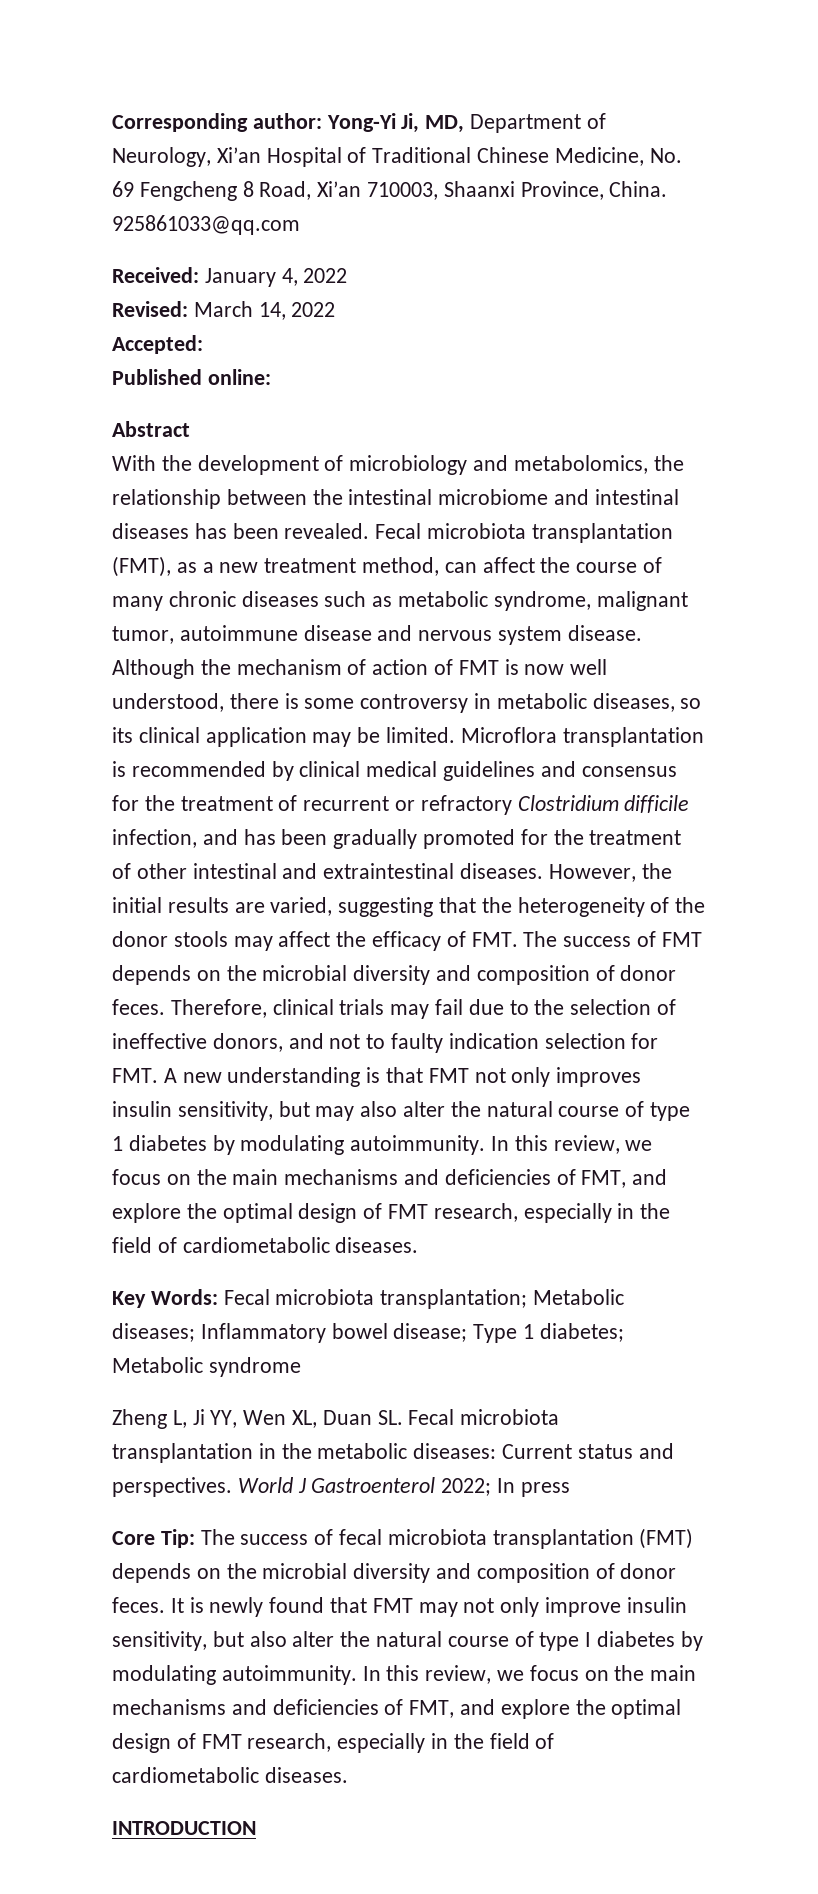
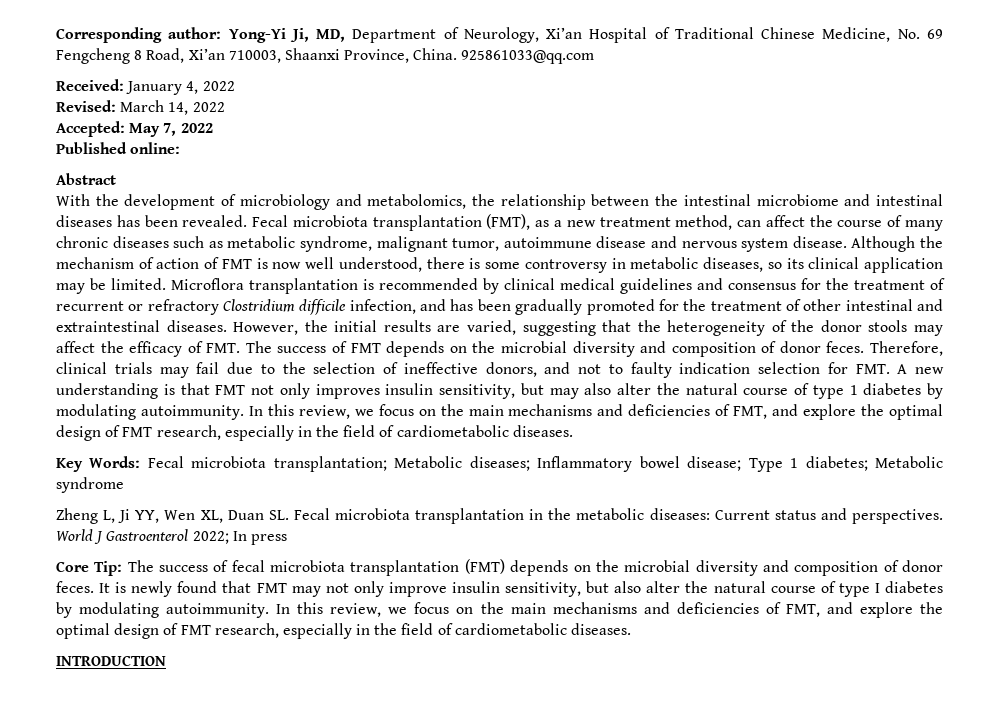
(203, 344) none -> [129,123,213,137] May 7, 2022

